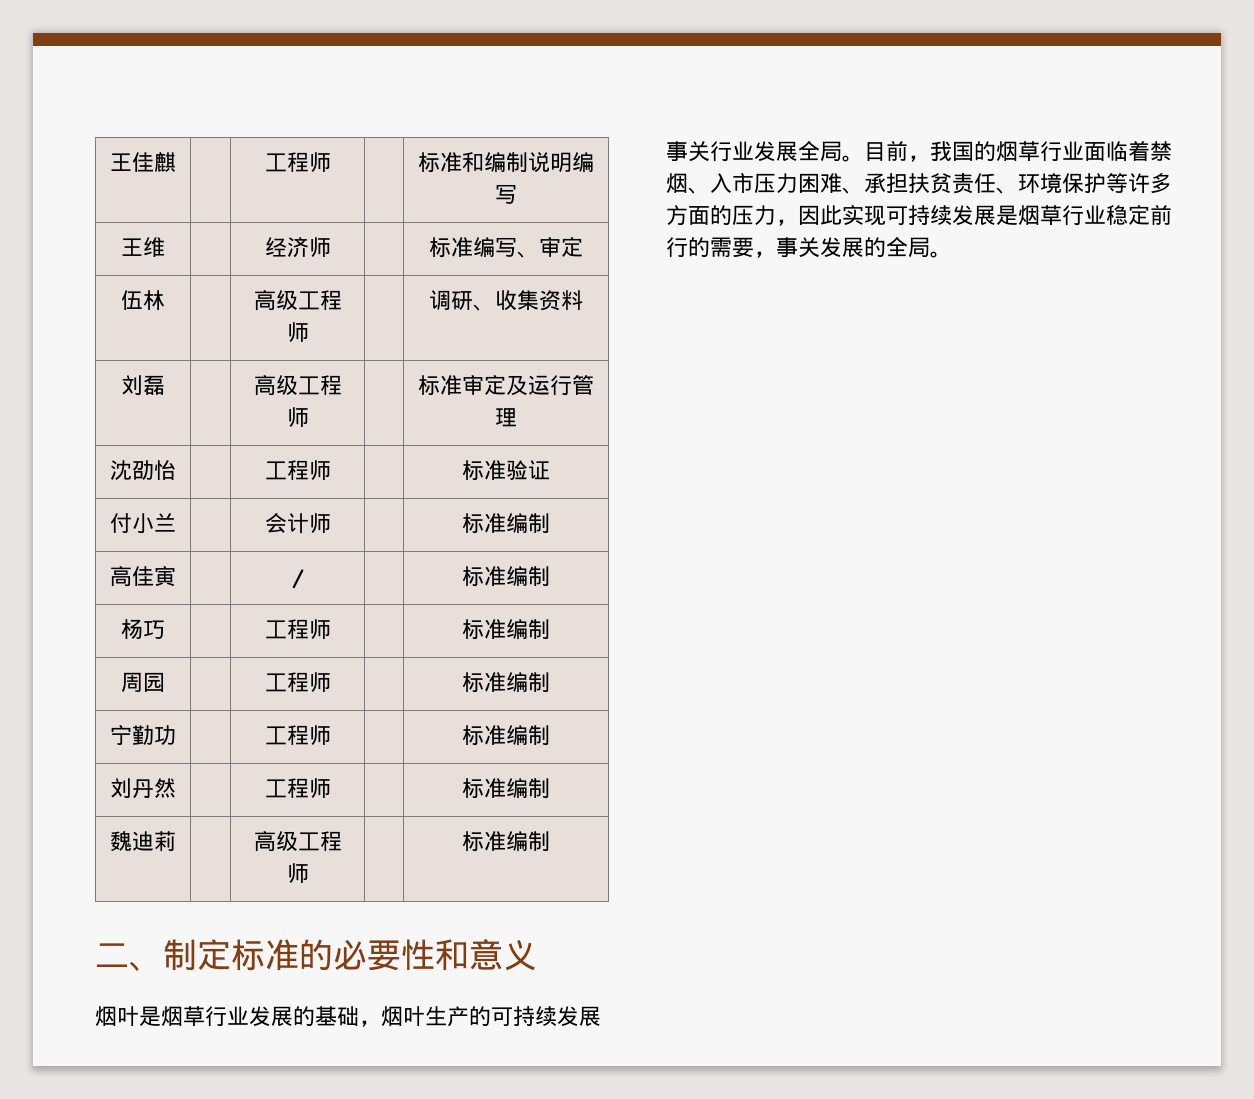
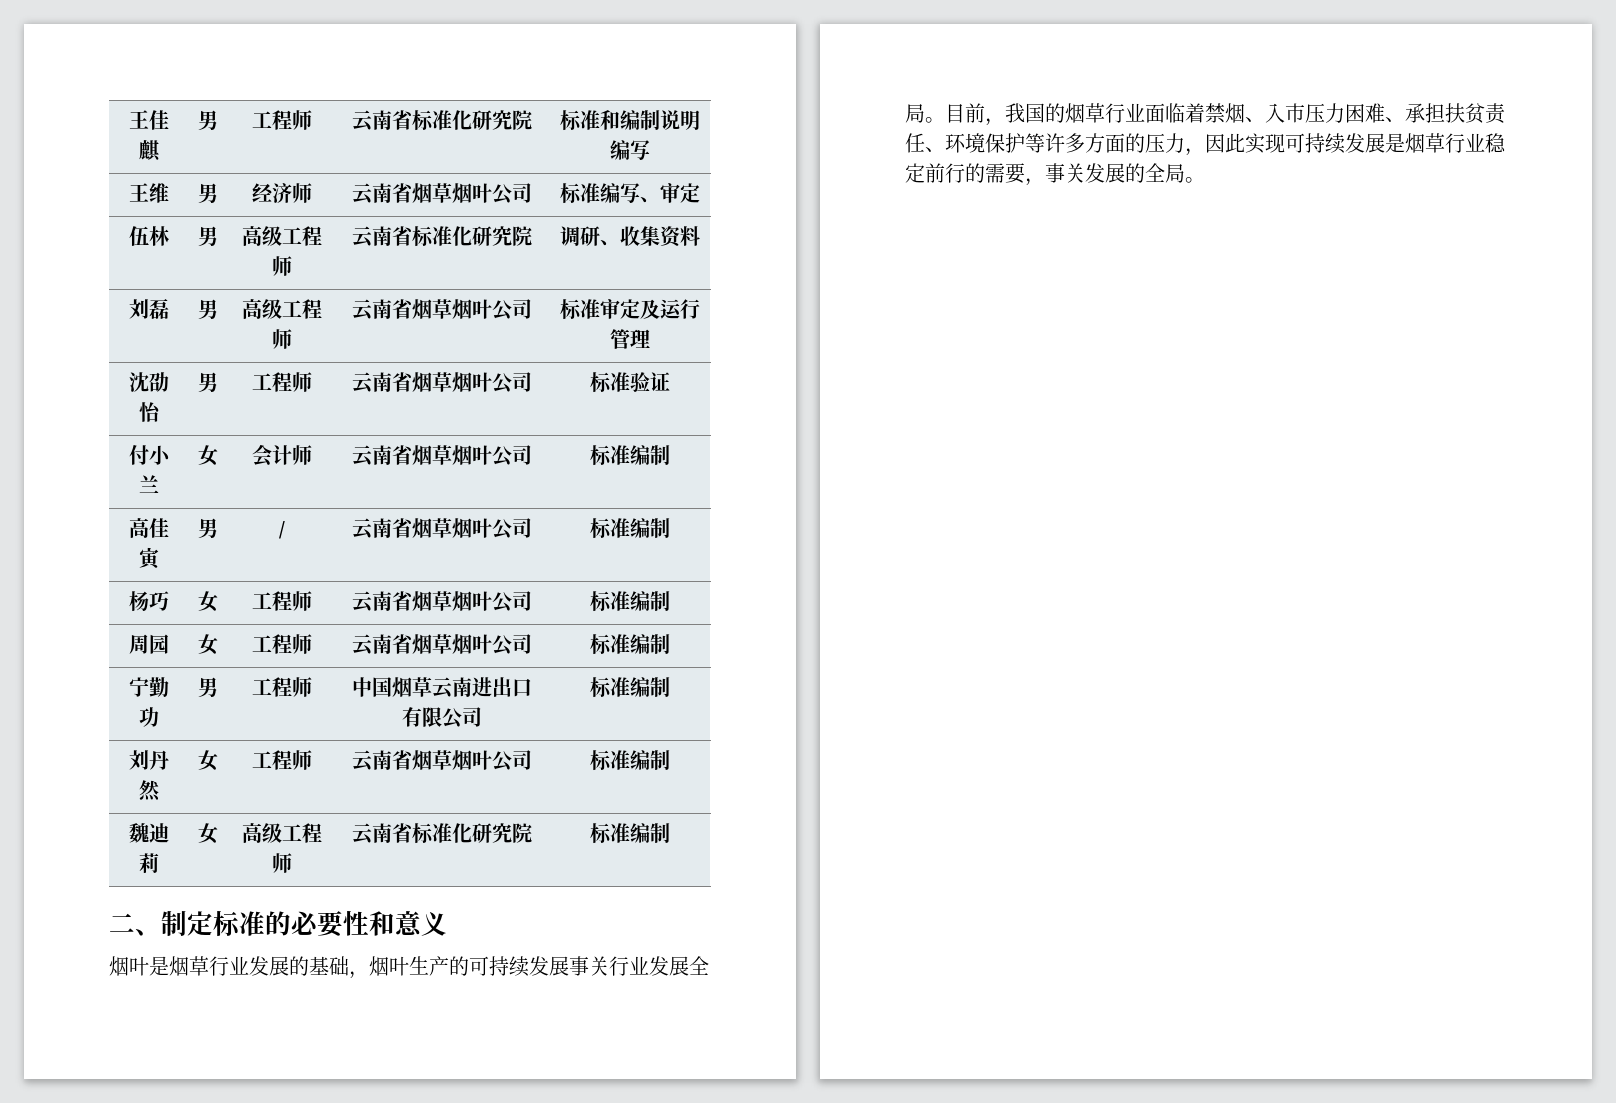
[264,152,331,172] | 工程师 | -> [198,110,218,131] [252,110,312,130] [352,110,532,132] 男 | 工程师 | 云南省标准化研究院
(165, 247) none -> [198,183,218,204] 男
(331, 247) none -> [352,183,532,205] 云南省烟草烟叶公司
[253,290,342,311] [286,322,309,342] | 高级工程师 | -> [198,226,218,247] [242,226,322,246] [272,256,292,276] [352,226,532,248] 男 | 高级工程师 | 云南省标准化研究院
[253,375,342,396] [286,407,309,427] | 高级工程师 | -> [198,299,218,320] [242,299,322,319] [272,329,292,349] [352,299,532,321] 男 | 高级工程师 | 云南省烟草烟叶公司
[264,460,331,480] | 工程师 | -> [198,372,218,393] [252,372,312,392] [352,372,532,394] 男 | 工程师 | 云南省烟草烟叶公司
(176, 522) none -> [198,445,218,466] 女
(331, 523) none -> [352,445,532,467] 云南省烟草烟叶公司
(176, 576) none -> [198,518,218,539] 男
(304, 579) none -> [352,518,532,540] 云南省烟草烟叶公司
[264,619,331,639] | 工程师 | -> [198,591,218,612] [252,591,312,611] [352,591,532,613] 女 | 工程师 | 云南省烟草烟叶公司
[264,672,331,692] | 工程师 | -> [198,634,218,655] [252,634,312,654] [352,634,532,656] 女 | 工程师 | 云南省烟草烟叶公司
[264,725,331,745] | 工程师 | -> [198,677,218,698] [252,677,312,697] [352,677,532,699] [402,707,482,729] 男 | 工程师 | 中国烟草云南进出口有限公司
[264,778,331,798] | 工程师 | -> [198,750,218,771] [252,750,312,770] [352,750,532,772] 女 | 工程师 | 云南省烟草烟叶公司
[253,831,342,852] [286,863,309,883] | 高级工程师 | -> [198,823,218,844] [242,823,322,843] [272,853,292,873] [352,823,532,845] 女 | 高级工程师 | 云南省标准化研究院

